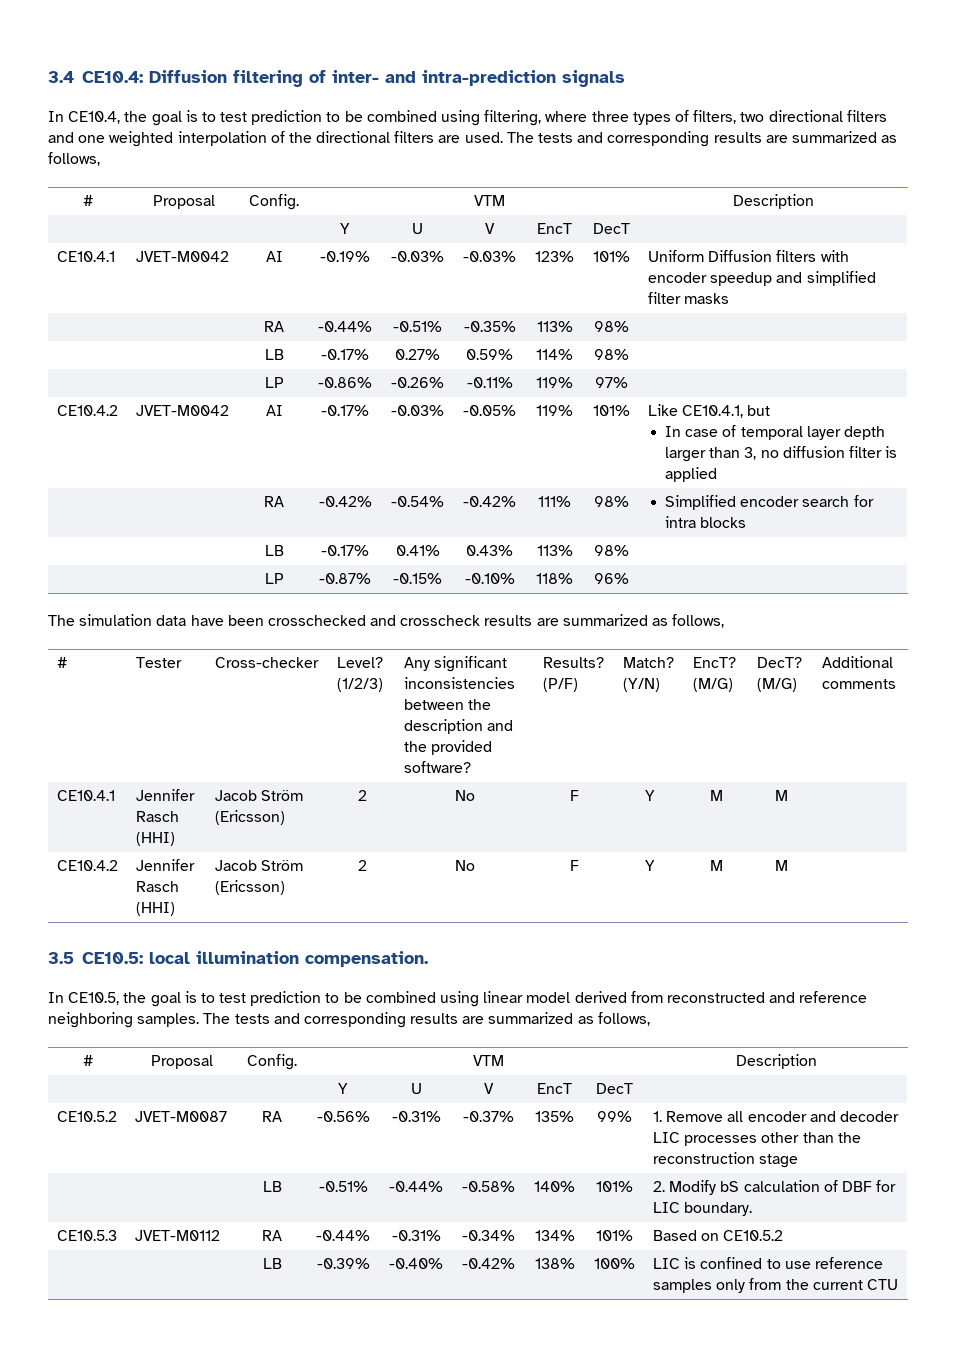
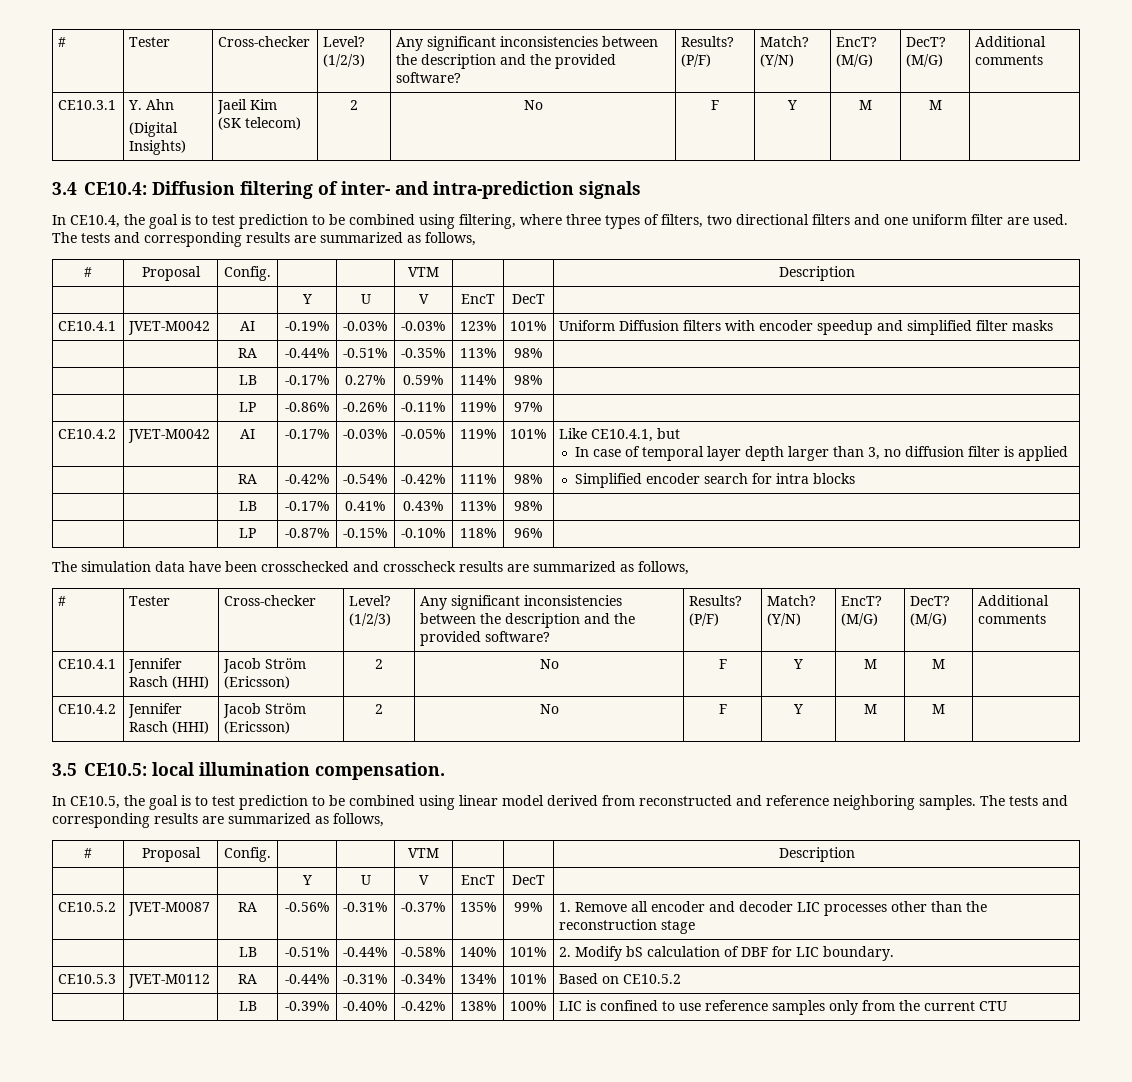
(48, 77) none -> [58,37,67,47] [129,37,171,47] [218,36,311,47] [323,36,366,47] [323,54,366,67] [396,36,659,51] [396,54,617,69] [396,72,462,83] [681,36,735,47] [681,54,712,67] [760,36,810,47] [760,54,795,67] [836,37,878,47] [836,54,874,67] [906,37,947,47] [906,54,944,67] [975,36,1047,47] [975,55,1044,65] [58,100,117,110] [128,99,175,110] [129,122,179,137] [129,140,187,155] [217,99,278,114] [218,117,302,130] [350,100,358,110] [523,100,543,110] [711,100,719,110] [787,100,797,110] [859,100,872,110] [928,100,942,110] # | Tester | Cross-checker | Level? (1/2/3) | Any significant inconsistencies between the description and the provided software? | Results? (P/F) | Match? (Y/N) | EncT? (M/G) | DecT? (M/G) | Additional comments // CE10.3.1 | Y. Ahn // (Digital Insights) | Jaeil Kim // (SK telecom) | 2 | No | F | Y | M | M | //
[109,131,435,147] weighted interpolation of the directional filters -> [912,214,1003,225] uniform filter

